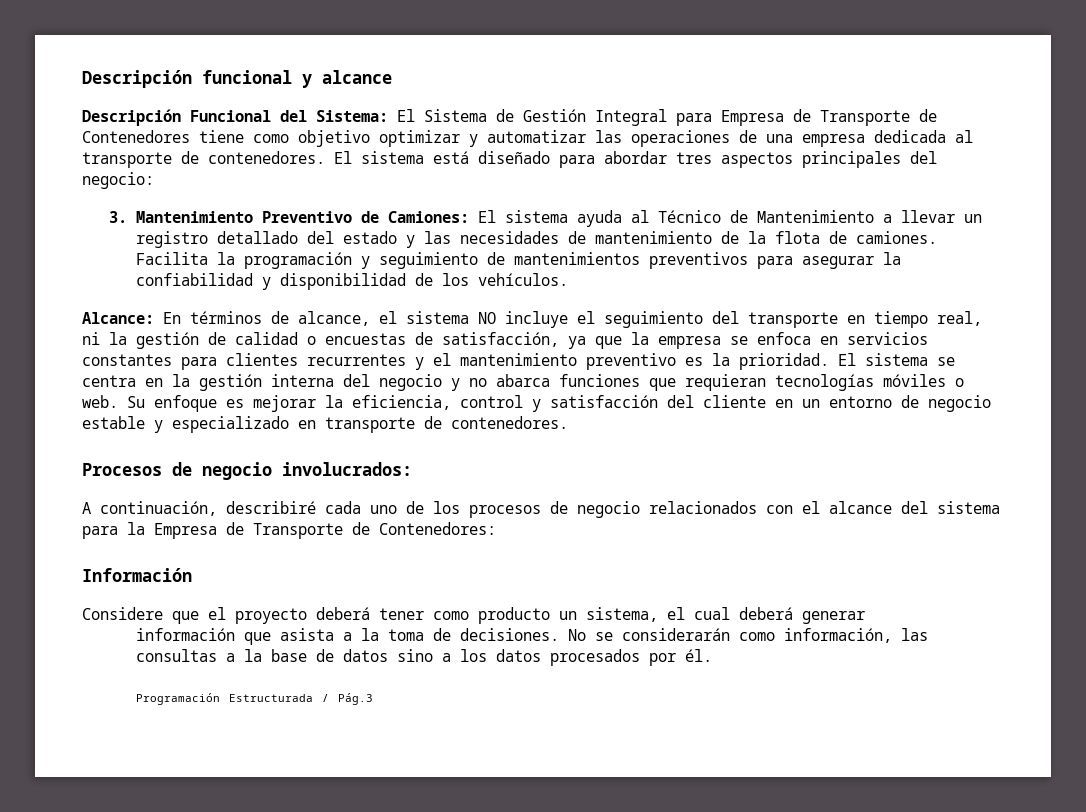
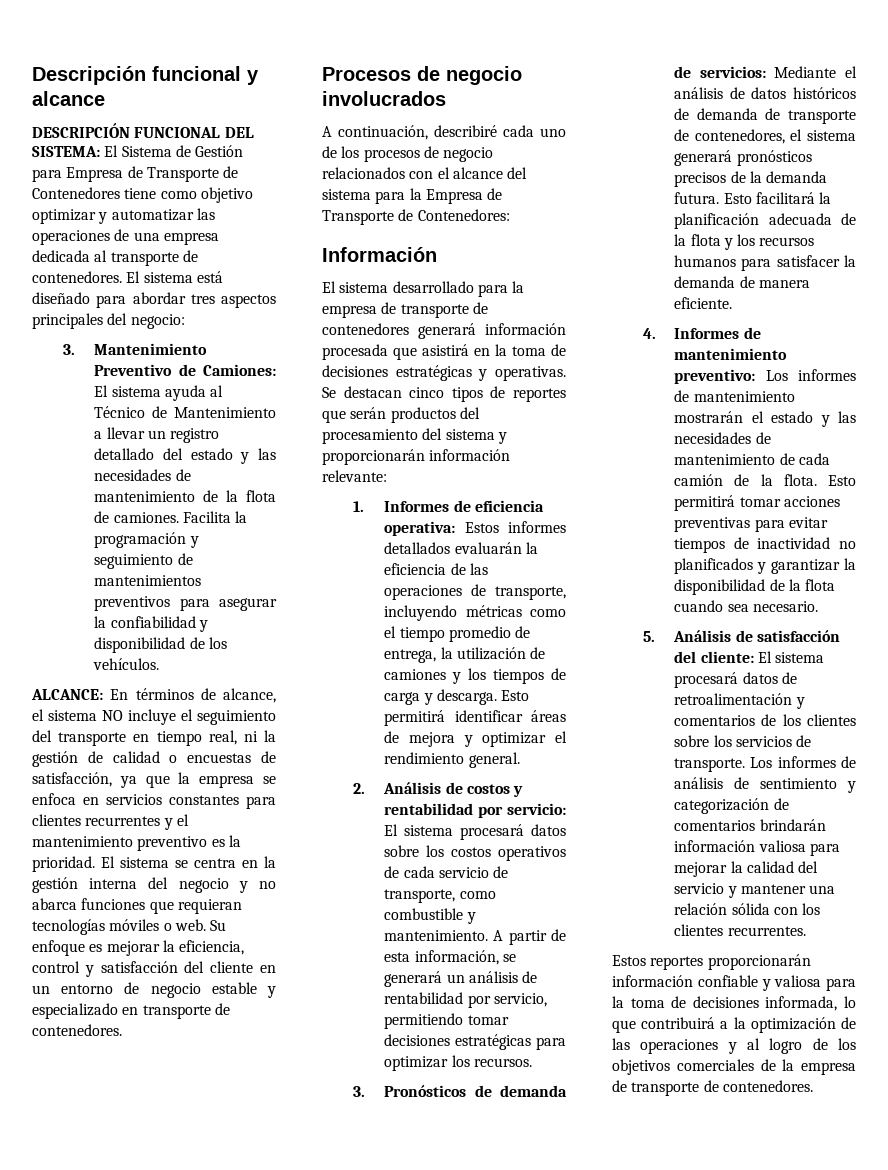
[82,109,388,126] Descripción Funcional del Sistema: -> [32,123,254,138] [32,146,100,157] DESCRIPCIÓN FUNCIONAL DEL SISTEMA:
[595,109,667,126] Integral -> (244, 151) none
[82,312,154,324] Alcance: -> [31,689,103,700] ALCANCE:
[282,462,412,476] involucrados: -> [322,91,446,106] involucrados
[82,607,865,624] [135,628,928,645] [135,649,712,666] [135,693,373,705] Considere que el proyecto deberá tener como producto un sistema, el cual deberá generar // información que asista a la toma de decisiones. No se considerarán como información, las consultas a la base de datos sino a los datos procesados por él. // Programación Estructurada / Pág.3 -> [322,281,525,297] [322,302,488,318] [322,323,566,339] [322,344,566,360] [322,365,566,381] [322,386,566,402] [322,407,480,423] [322,428,507,444] [322,449,511,465] [322,470,387,482] [353,500,544,512] [384,521,566,536] [384,542,538,554] [384,563,488,575] [384,584,566,600] [384,605,566,621] [384,626,531,642] [384,647,546,663] [384,668,566,684] [384,689,530,705] [384,710,566,726] [384,731,567,747] [384,752,520,768] [353,782,524,797] [384,803,566,818] [384,824,566,840] [384,845,566,861] [384,866,509,878] [384,889,496,903] [384,908,476,924] [384,929,566,945] [384,950,516,965] [384,971,538,987] [384,992,547,1008] [384,1013,509,1029] [384,1034,566,1050] [384,1055,532,1071] [353,1085,567,1097] [674,66,857,78] [674,87,856,99] [674,108,856,124] [674,129,856,144] [674,150,812,166] [674,171,828,187] [674,192,832,204] [674,213,856,229] [674,234,815,250] [674,255,856,271] [674,276,810,288] [674,297,733,309] [643,327,761,339] [674,348,788,360] [674,369,856,384] [674,390,795,402] [674,411,856,427] [674,432,771,444] [674,453,830,465] [674,474,856,486] [674,495,840,511] [674,517,828,532] [674,537,856,553] [674,558,856,574] [674,579,836,595] [674,600,818,612] [643,630,840,642] [674,651,825,663] [674,672,797,688] [674,693,805,709] [674,714,856,726] [674,735,812,747] [674,756,856,772] [674,777,856,793] [674,798,789,814] [674,819,826,831] [674,840,840,856] [674,861,819,877] [674,883,836,898] [674,903,821,915] [674,924,806,936] [612,954,811,970] [612,975,856,991] [612,996,856,1011] [612,1017,856,1033] [612,1038,856,1054] [612,1059,856,1075] [612,1080,813,1096] El sistema desarrollado para la empresa de transporte de contenedores generará información procesada que asistirá en la toma de decisiones estratégicas y operativas. Se destacan cinco tipos de reportes que serán productos del procesamiento del sistema y proporcionarán información relevante: // 1. Informes de eficiencia operativa: Estos informes detallados evaluarán la eficiencia de las operaciones de transporte, incluyendo métricas como el tiempo promedio de entrega, la utilización de camiones y los tiempos de carga y descarga. Esto permitirá identificar áreas de mejora y optimizar el rendimiento general. // 2. Análisis de costos y rentabilidad por servicio: El sistema procesará datos sobre los costos operativos de cada servicio de transporte, como combustible y mantenimiento. A partir de esta información, se generará un análisis de rentabilidad por servicio, permitiendo tomar decisiones estratégicas para optimizar los recursos. // 3. Pronósticos de demanda de servicios: Mediante el análisis de datos históricos de demanda de transporte de contenedores, el sistema generará pronósticos precisos de la demanda futura. Esto facilitará la planificación adecuada de la flota y los recursos humanos para satisfacer la demanda de manera eficiente. // 4. Informes de mantenimiento preventivo: Los informes de mantenimiento mostrarán el estado y las necesidades de mantenimiento de cada camión de la flota. Esto permitirá tomar acciones preventivas para evitar tiempos de inactividad no planificados y garantizar la disponibilidad de la flota cuando sea necesario. // 5. Análisis de satisfacción del cliente: El sistema procesará datos de retroalimentación y comentarios de los clientes sobre los servicios de transporte. Los informes de análisis de sentimiento y categorización de comentarios brindarán información valiosa para mejorar la calidad del servicio y mantener una relación sólida con los clientes recurrentes. // Estos reportes proporcionarán información confiable y valiosa para la toma de decisiones informada, lo que contribuirá a la optimización de las operaciones y al logro de los objetivos comerciales de la empresa de transporte de contenedores.

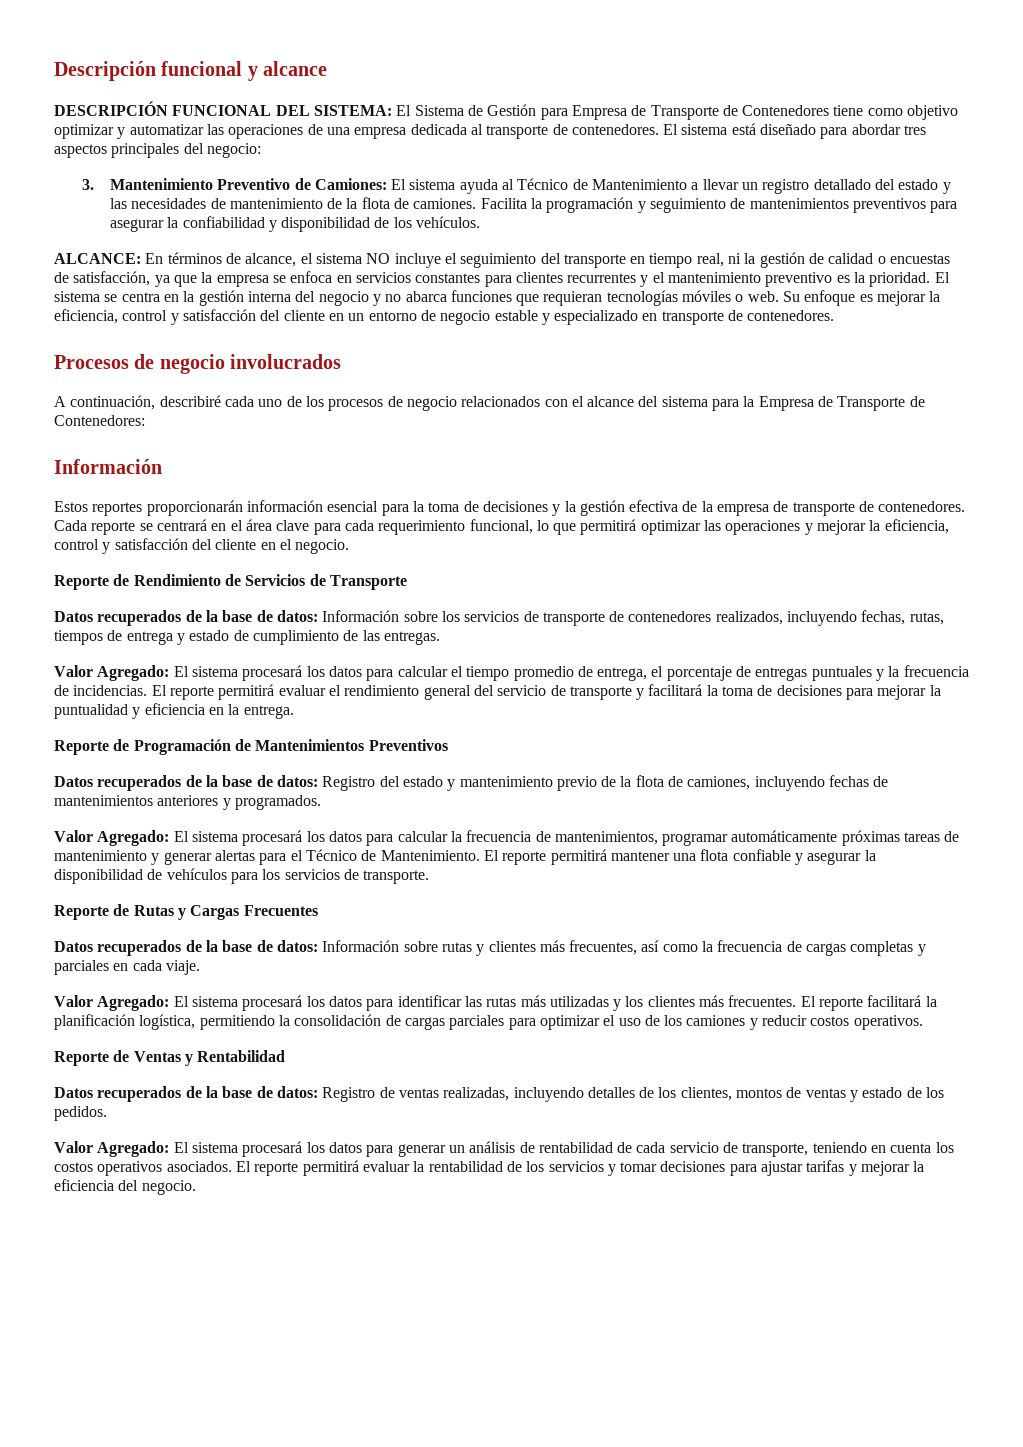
[322,281,525,297] [322,302,488,318] [322,323,566,339] [322,344,566,360] [322,365,566,381] [322,386,566,402] [322,407,480,423] [322,428,507,444] [322,449,511,465] [322,470,387,482] [353,500,544,512] [384,521,566,536] [384,542,538,554] [384,563,488,575] [384,584,566,600] [384,605,566,621] [384,626,531,642] [384,647,546,663] [384,668,566,684] [384,689,530,705] [384,710,566,726] [384,731,567,747] [384,752,520,768] [353,782,524,797] [384,803,566,818] [384,824,566,840] [384,845,566,861] [384,866,509,878] [384,889,496,903] [384,908,476,924] [384,929,566,945] [384,950,516,965] [384,971,538,987] [384,992,547,1008] [384,1013,509,1029] [384,1034,566,1050] [384,1055,532,1071] [353,1085,567,1097] [674,66,857,78] [674,87,856,99] [674,108,856,124] [674,129,856,144] [674,150,812,166] [674,171,828,187] [674,192,832,204] [674,213,856,229] [674,234,815,250] [674,255,856,271] [674,276,810,288] [674,297,733,309] [643,327,761,339] [674,348,788,360] [674,369,856,384] [674,390,795,402] [674,411,856,427] [674,432,771,444] [674,453,830,465] [674,474,856,486] [674,495,840,511] [674,517,828,532] [674,537,856,553] [674,558,856,574] [674,579,836,595] [674,600,818,612] [643,630,840,642] [674,651,825,663] [674,672,797,688] [674,693,805,709] [674,714,856,726] [674,735,812,747] [674,756,856,772] [674,777,856,793] [674,798,789,814] [674,819,826,831] [674,840,840,856] [674,861,819,877] [674,883,836,898] [674,903,821,915] [674,924,806,936] // El sistema desarrollado para la empresa de transporte de contenedores generará información procesada que asistirá en la toma de decisiones estratégicas y operativas. Se destacan cinco tipos de reportes que serán productos del procesamiento del sistema y proporcionarán información relevante: // 1. Informes de eficiencia operativa: Estos informes detallados evaluarán la eficiencia de las operaciones de transporte, incluyendo métricas como el tiempo promedio de entrega, la utilización de camiones y los tiempos de carga y descarga. Esto permitirá identificar áreas de mejora y optimizar el rendimiento general. // 2. Análisis de costos y rentabilidad por servicio: El sistema procesará datos sobre los costos operativos de cada servicio de transporte, como combustible y mantenimiento. A partir de esta información, se generará un análisis de rentabilidad por servicio, permitiendo tomar decisiones estratégicas para optimizar los recursos. // 3. Pronósticos de demanda de servicios: Mediante el análisis de datos históricos de demanda de transporte de contenedores, el sistema generará pronósticos precisos de la demanda futura. Esto facilitará la planificación adecuada de la flota y los recursos humanos para satisfacer la demanda de manera eficiente. // 4. Informes de mantenimiento preventivo: Los informes de mantenimiento mostrarán el estado y las necesidades de mantenimiento de cada camión de la flota. Esto permitirá tomar acciones preventivas para evitar tiempos de inactividad no planificados y garantizar la disponibilidad de la flota cuando sea necesario. // 5. Análisis de satisfacción del cliente: El sistema procesará datos de retroalimentación y comentarios de los clientes sobre los servicios de transporte. Los informes de análisis de sentimiento y categorización de comentarios brindarán información valiosa para mejorar la calidad del servicio y mantener una relación sólida con los clientes recurrentes. -> (162, 466) none
[697,975,822,991] confiable y valiosa -> [327,501,379,512] esencial
[765,996,856,1011] [612,1017,856,1033] [612,1038,856,1054] [612,1059,754,1075] informada, lo que contribuirá a la optimización de las operaciones y al logro de los objetivos comerciales -> [552,500,679,516] y la gestión efectiva
(813, 1086) none -> [54,519,949,535] [54,538,350,554] [54,574,407,590] [54,610,944,626] [54,630,440,645] [54,665,969,681] [54,684,941,700] [54,703,294,719] [54,739,448,755] [54,775,889,791] [54,795,321,810] [54,830,960,846] [54,849,876,865] [54,868,430,884] [54,904,318,920] [54,940,926,956] [54,960,200,975] [54,995,937,1011] [54,1014,923,1030] [54,1050,286,1066] [54,1086,945,1102] [54,1106,107,1121] [54,1141,954,1157] [54,1160,925,1176] [54,1179,196,1195] Cada reporte se centrará en el área clave para cada requerimiento funcional, lo que permitirá optimizar las operaciones y mejorar la eficiencia, control y satisfacción del cliente en el negocio. // Reporte de Rendimiento de Servicios de Transporte // Datos recuperados de la base de datos: Información sobre los servicios de transporte de contenedores realizados, incluyendo fechas, rutas, tiempos de entrega y estado de cumplimiento de las entregas. // Valor Agregado: El sistema procesará los datos para calcular el tiempo promedio de entrega, el porcentaje de entregas puntuales y la frecuencia de incidencias. El reporte permitirá evaluar el rendimiento general del servicio de transporte y facilitará la toma de decisiones para mejorar la puntualidad y eficiencia en la entrega. // Reporte de Programación de Mantenimientos Preventivos // Datos recuperados de la base de datos: Registro del estado y mantenimiento previo de la flota de camiones, incluyendo fechas de mantenimientos anteriores y programados. // Valor Agregado: El sistema procesará los datos para calcular la frecuencia de mantenimientos, programar automáticamente próximas tareas de mantenimiento y generar alertas para el Técnico de Mantenimiento. El reporte permitirá mantener una flota confiable y asegurar la disponibilidad de vehículos para los servicios de transporte. // Reporte de Rutas y Cargas Frecuentes // Datos recuperados de la base de datos: Información sobre rutas y clientes más frecuentes, así como la frecuencia de cargas completas y parciales en cada viaje. // Valor Agregado: El sistema procesará los datos para identificar las rutas más utilizadas y los clientes más frecuentes. El reporte facilitará la planificación logística, permitiendo la consolidación de cargas parciales para optimizar el uso de los camiones y reducir costos operativos. // Reporte de Ventas y Rentabilidad // Datos recuperados de la base de datos: Registro de ventas realizadas, incluyendo detalles de los clientes, montos de ventas y estado de los pedidos. // Valor Agregado: El sistema procesará los datos para generar un análisis de rentabilidad de cada servicio de transporte, teniendo en cuenta los costos operativos asociados. El reporte permitirá evaluar la rentabilidad de los servicios y tomar decisiones para ajustar tarifas y mejorar la eficiencia del negocio.

